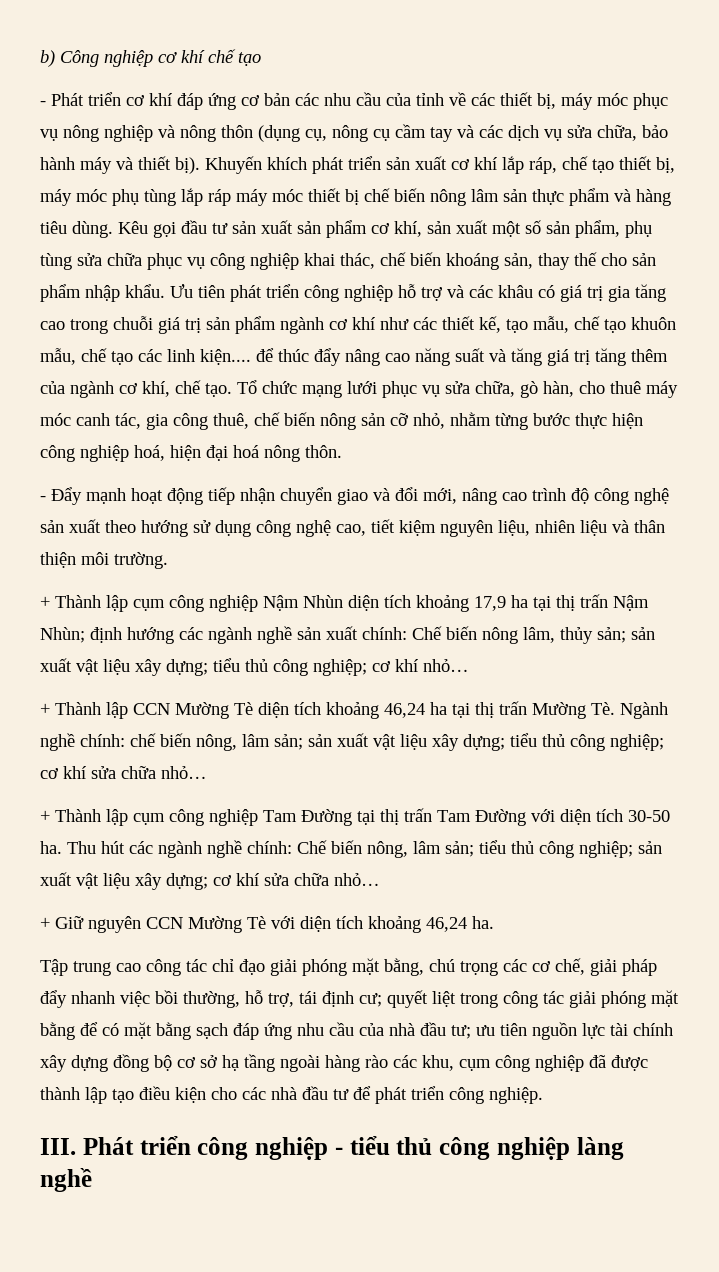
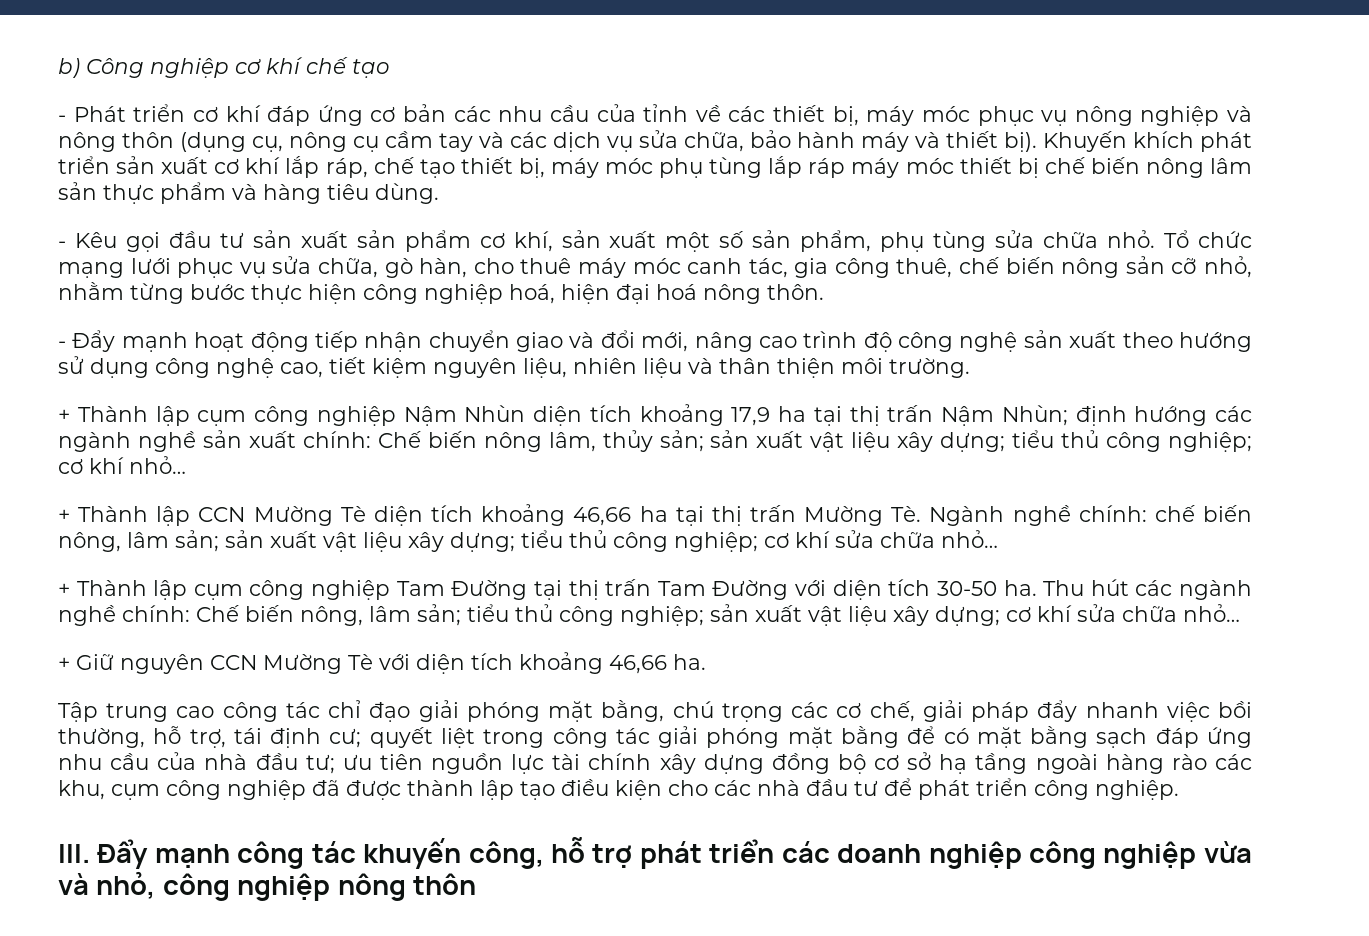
(113, 229) none -> [58,241,66,248] // -
[147,252,656,270] [40,284,666,302] [40,316,676,334] [40,348,668,366] [40,380,232,398] phục vụ công nghiệp khai thác, chế biến khoáng sản, thay thế cho sản phẩm nhập khẩu. Ưu tiên phát triển công nghiệp hỗ trợ và các khâu có giá trị gia tăng cao trong chuỗi giá trị sản phẩm ngành cơ khí như các thiết kế, tạo mẫu, chế tạo khuôn mẫu, chế tạo các linh kiện.... để thúc đẩy nâng cao năng suất và tăng giá trị tăng thêm của ngành cơ khí, chế tạo. -> [1107,230,1156,248] nhỏ.
[384,703,425,718] 46,24 -> [573,507,632,526] 46,66
[426,917,467,932] 46,24 -> [609,655,667,674] 46,66
[82,1135,624,1160] [40,1168,92,1192] Phát triển công nghiệp - tiểu thủ công nghiệp làng nghề -> [97,837,1252,869] [58,871,477,901] Đẩy mạnh công tác khuyến công, hỗ trợ phát triển các doanh nghiệp công nghiệp vừa và nhỏ, công nghiệp nông thôn

